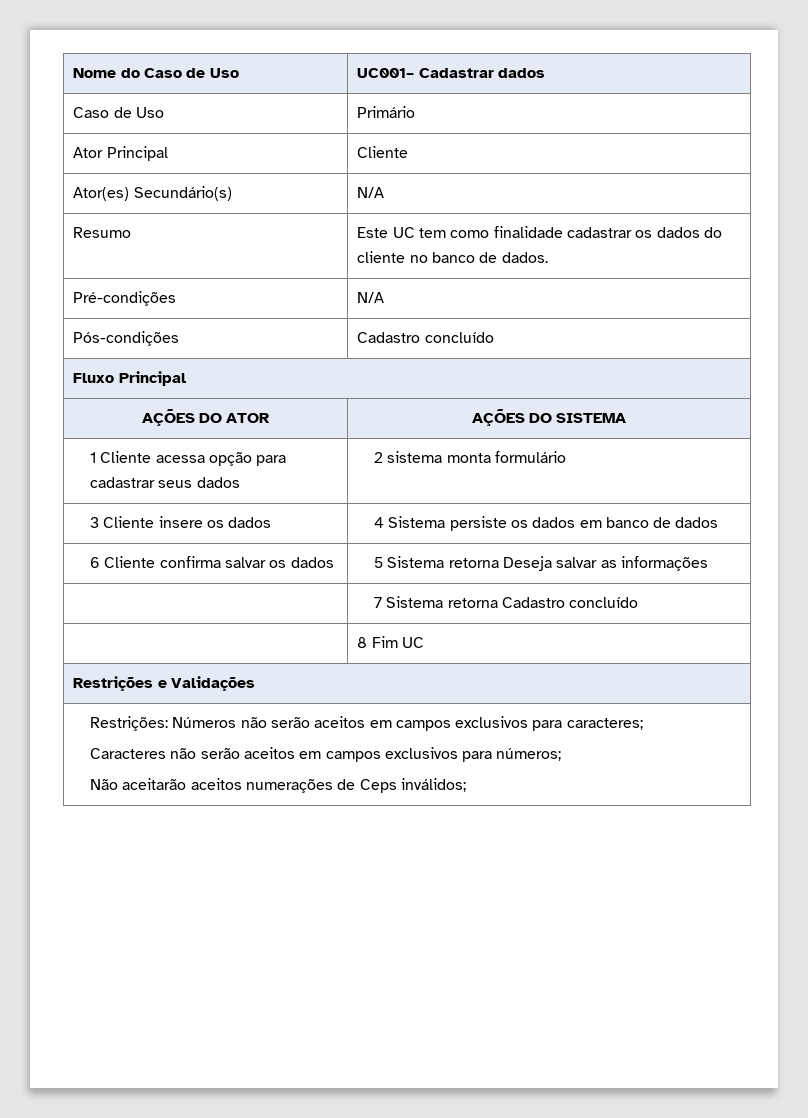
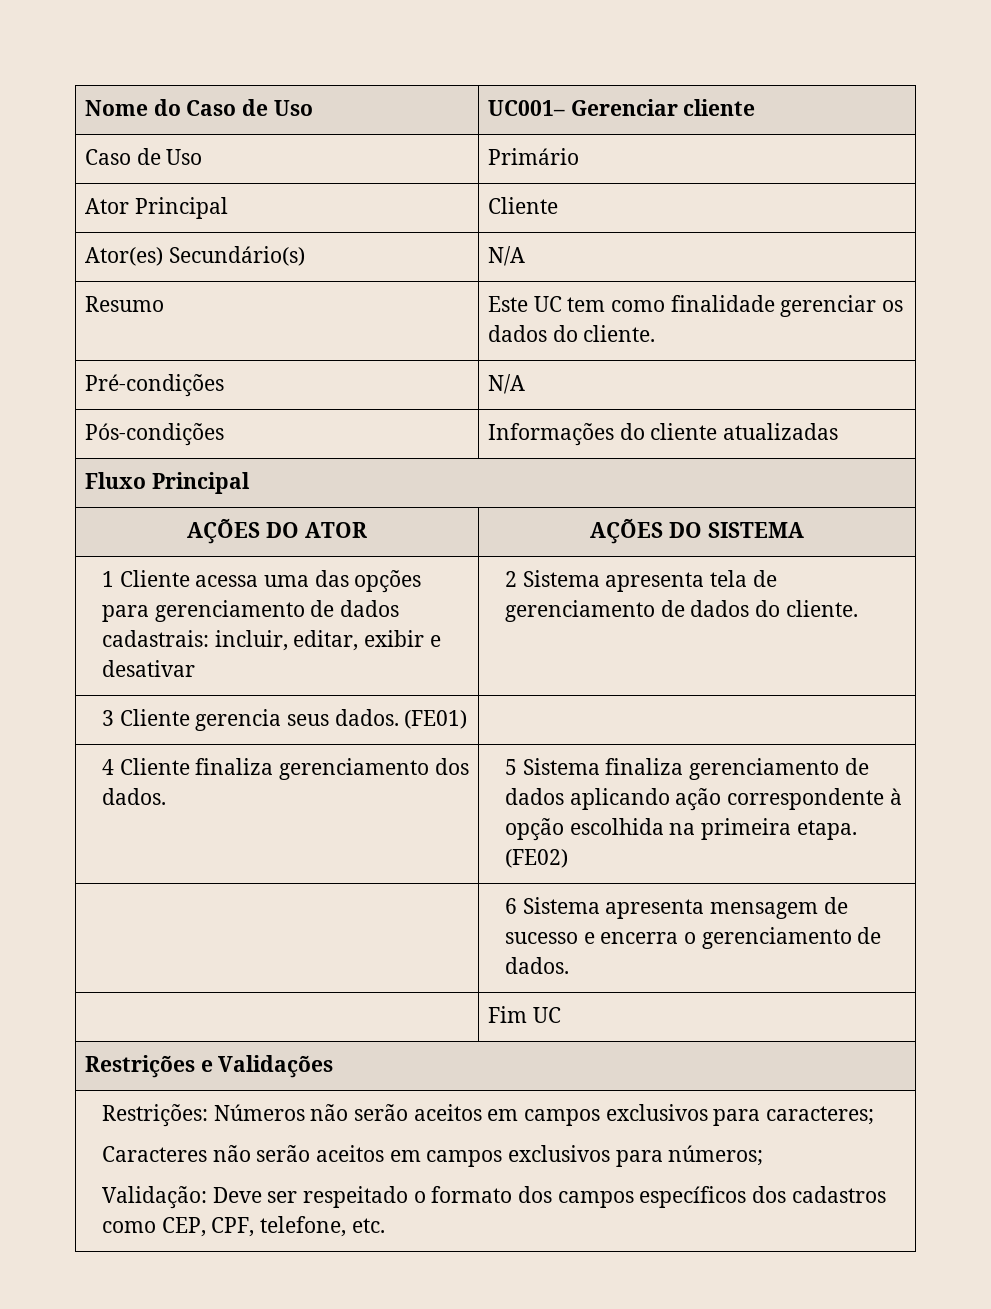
[418,68,546,78] Cadastrar dados -> [570,99,756,116] Gerenciar cliente
[567,227,633,238] cadastrar -> [780,295,877,317] gerenciar
[357,251,548,263] cliente no banco de dados. -> [583,325,656,342] cliente.
[357,332,494,343] Cadastro concluído -> [487,423,838,446] Informações do cliente atualizadas
[208,452,287,466] [89,477,240,488] [373,451,566,463] [89,516,272,528] [373,516,719,531] [89,556,334,568] [373,556,708,571] [373,596,639,608] [357,637,368,648] opção para cadastrar seus dados | 2 sistema monta formulário // 3 Cliente insere os dados | 4 Sistema persiste os dados em banco de dados // 6 Cliente confirma salvar os dados | 5 Sistema retorna Deseja salvar as informações // | 7 Sistema retorna Cadastro concluído // | 8 -> [263,570,422,593] [101,600,399,622] [101,630,441,651] [101,660,195,677] [504,570,777,592] [504,600,858,622] [101,709,468,731] [101,758,469,780] [101,788,166,805] [504,758,869,780] [504,788,902,811] [504,818,857,841] [504,849,568,868] [504,897,848,919] [504,927,882,949] [504,957,569,974] uma das opções para gerenciamento de dados cadastrais: incluir, editar, exibir e desativar | 2 Sistema apresenta tela de gerenciamento de dados do cliente. // 3 Cliente gerencia seus dados. (FE01) | // 4 Cliente finaliza gerenciamento dos dados. | 5 Sistema finaliza gerenciamento de dados aplicando ação correspondente à opção escolhida na primeira etapa. (FE02) // | 6 Sistema apresenta mensagem de sucesso e encerra o gerenciamento de dados. // |
[89,778,466,793] Não aceitarão aceitos numerações de Ceps inválidos; -> [101,1186,886,1209] [101,1216,385,1237] Validação: Deve ser respeitado o formato dos campos específicos dos cadastros como CEP, CPF, telefone, etc.

